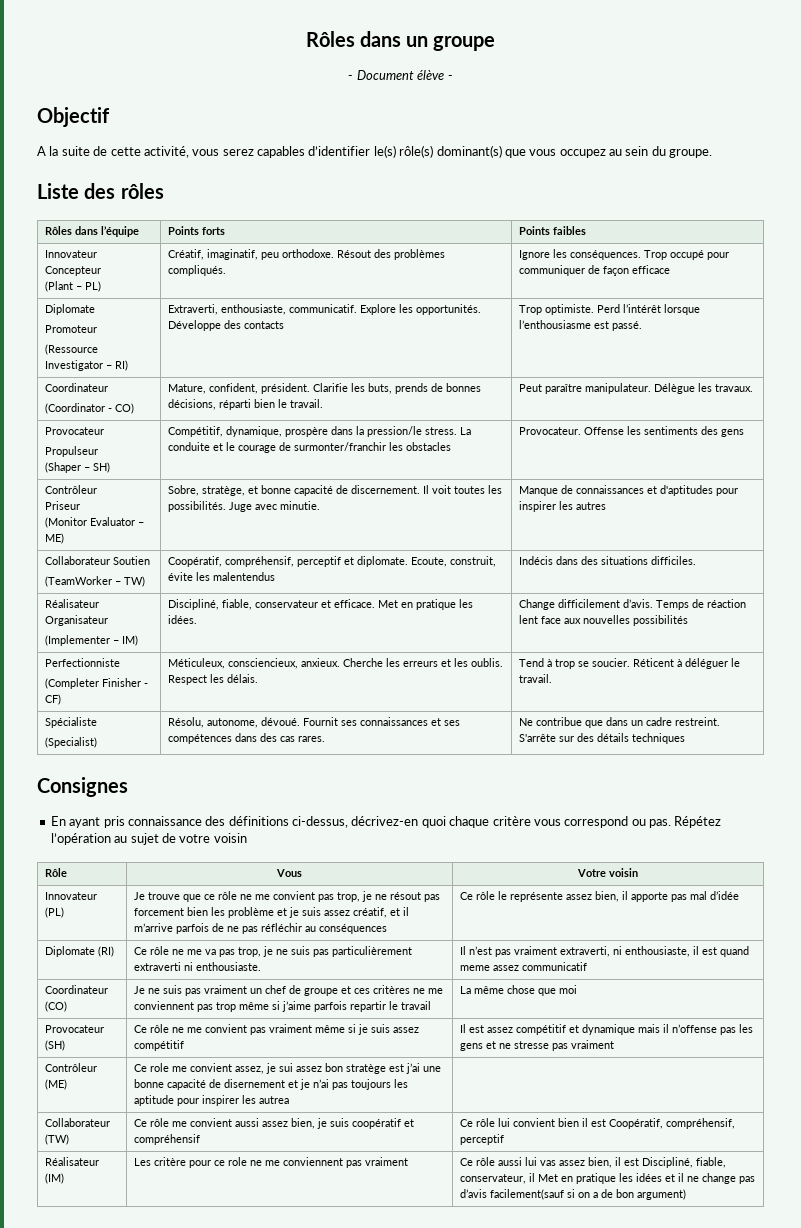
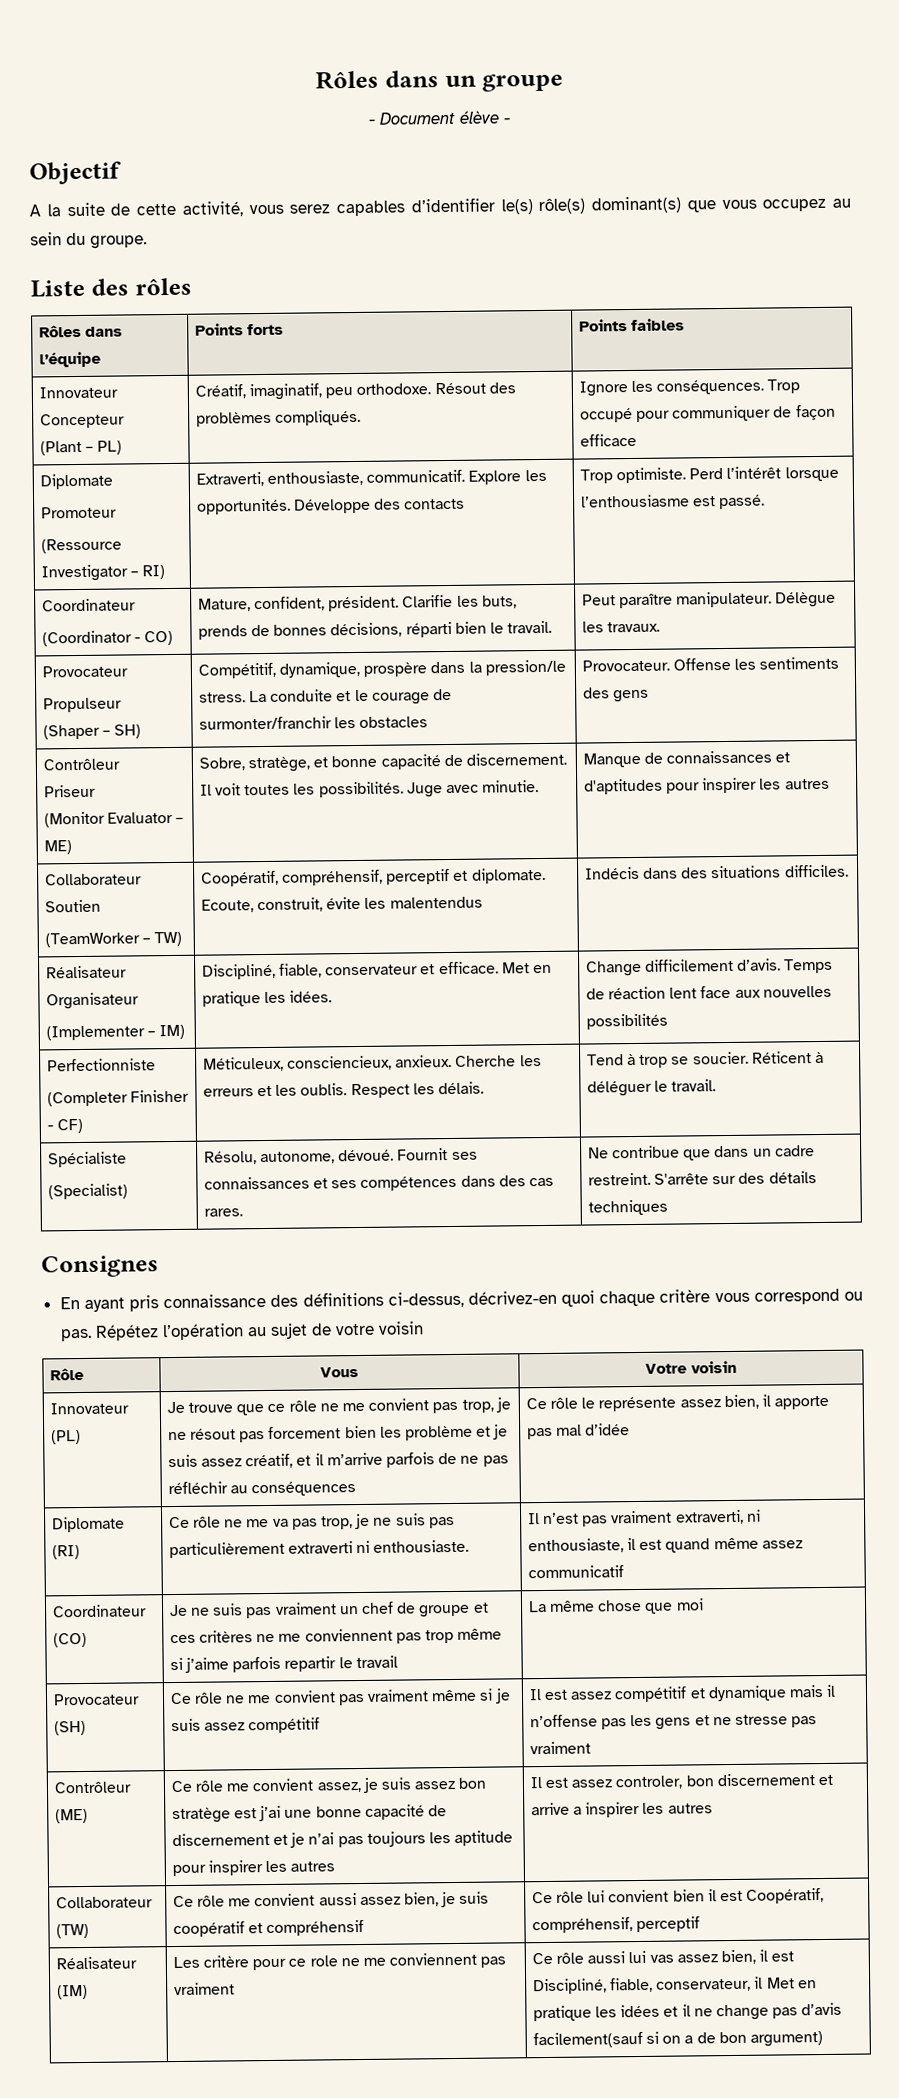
[460,965,491,971] meme -> [713,1537,759,1550] même
[150,1063,170,1072] role -> [195,1780,225,1792] rôle
[279,1063,294,1072] sui -> [381,1777,413,1790] suis
[224,1079,286,1088] disernement -> [171,1832,270,1847] discernement
[259,1096,290,1104] autrea | -> [290,1861,336,1872] [529,1773,834,1790] [530,1801,713,1818] autres | Il est assez controler, bon discernement et arrive a inspirer les autres

